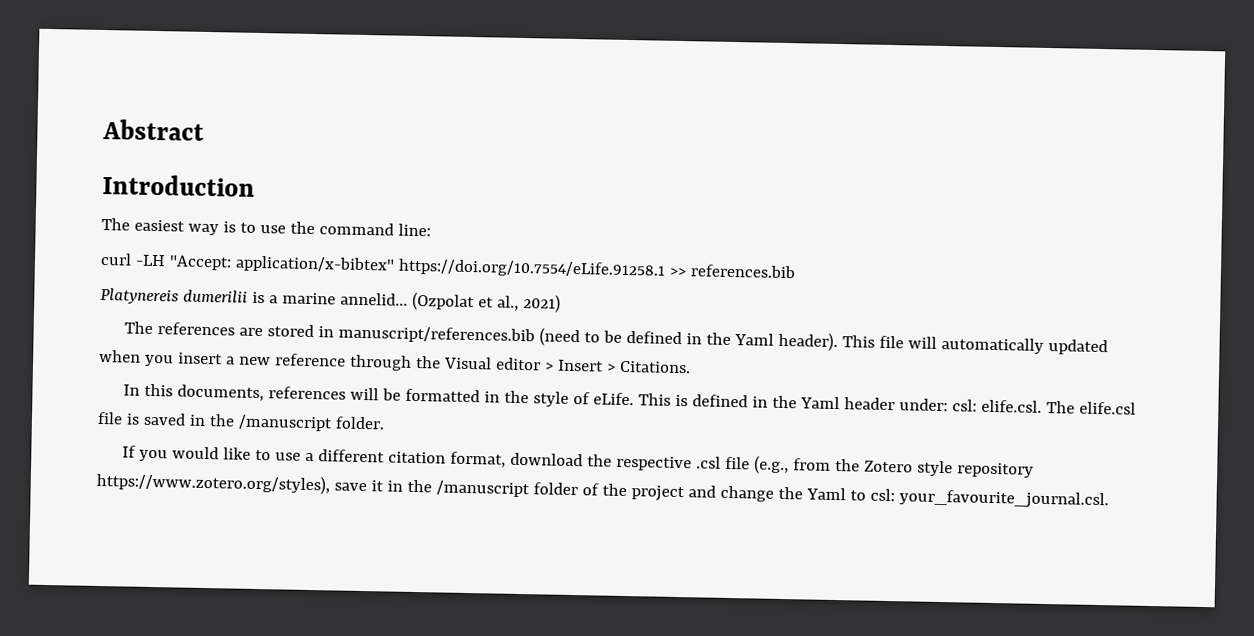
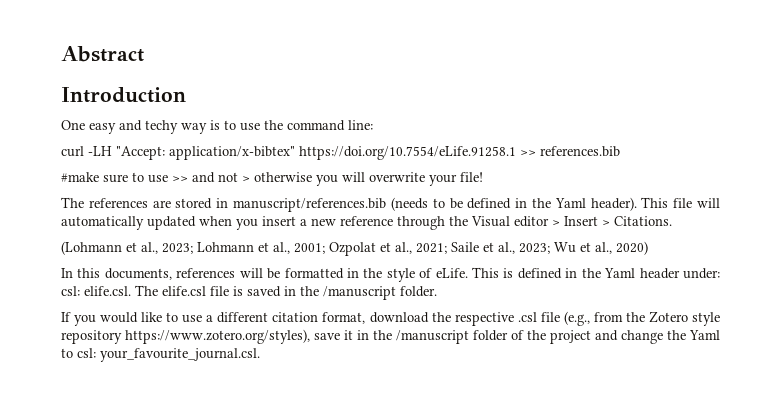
[101,217,185,232] The easiest -> [61,120,178,134] One easy and techy
[100,287,561,313] Platynereis dumerilii is a marine annelid… (Ozpolat et al., 2021) -> [61,172,483,186] #make sure to use >> and not > otherwise you will overwrite your file!
[538,327,580,347] (need -> [390,197,428,211] (needs
(691, 367) none -> [61,241,648,256] // (Lohmann et al., 2023; Lohmann et al., 2001; Ozpolat et al., 2021; Saile et al., 2023; Wu et al., 2020)

